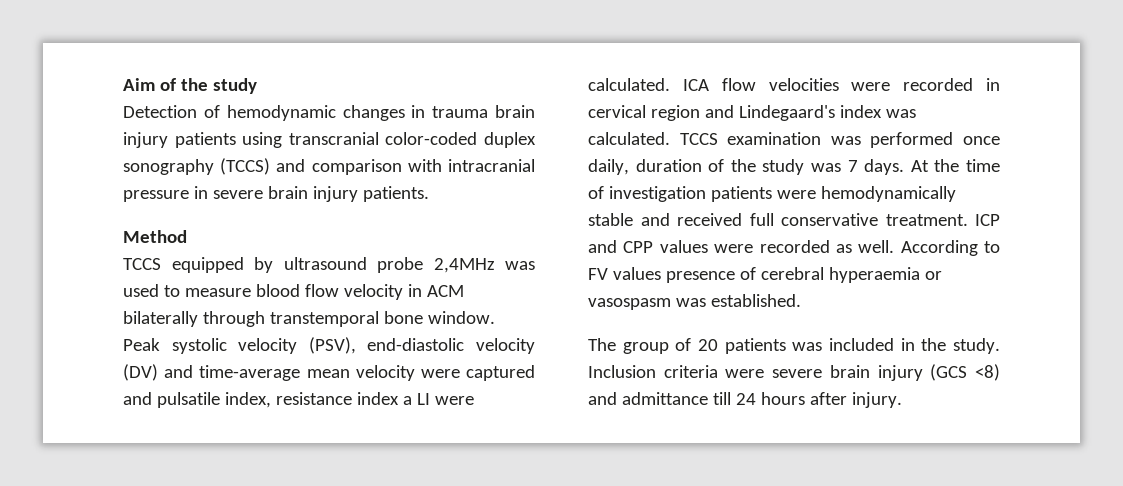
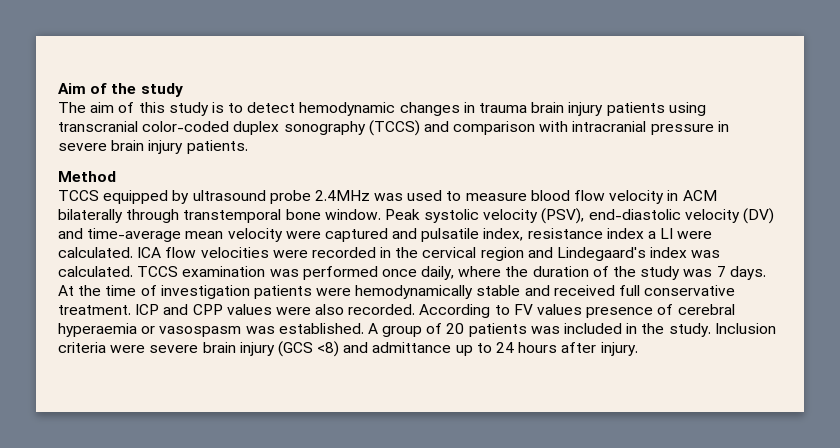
[123,105,220,118] Detection of -> [58,102,296,116] The aim of this study is to detect
[433,258,495,273] 2,4MHz -> [314,190,370,201] 2.4MHz
(1000, 84) none -> [395,247,419,258] the
(629, 167) none -> [458,266,529,277] where the
[759,240,895,253] recorded as well. -> [315,304,416,315] also recorded.
[588,338,616,351] // The -> [367,323,378,334] A
[712,392,731,405] till -> [455,343,492,356] up to

